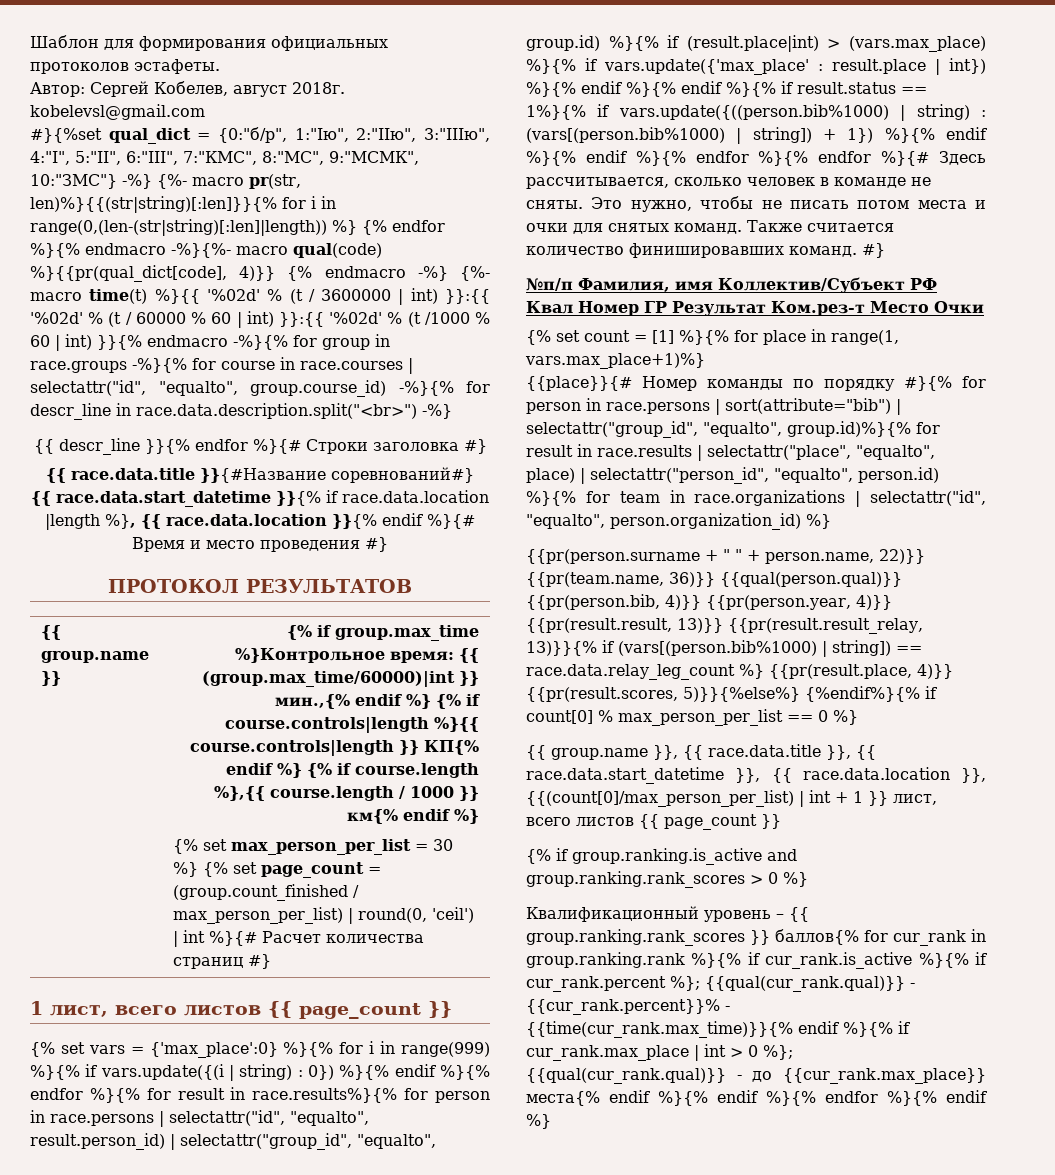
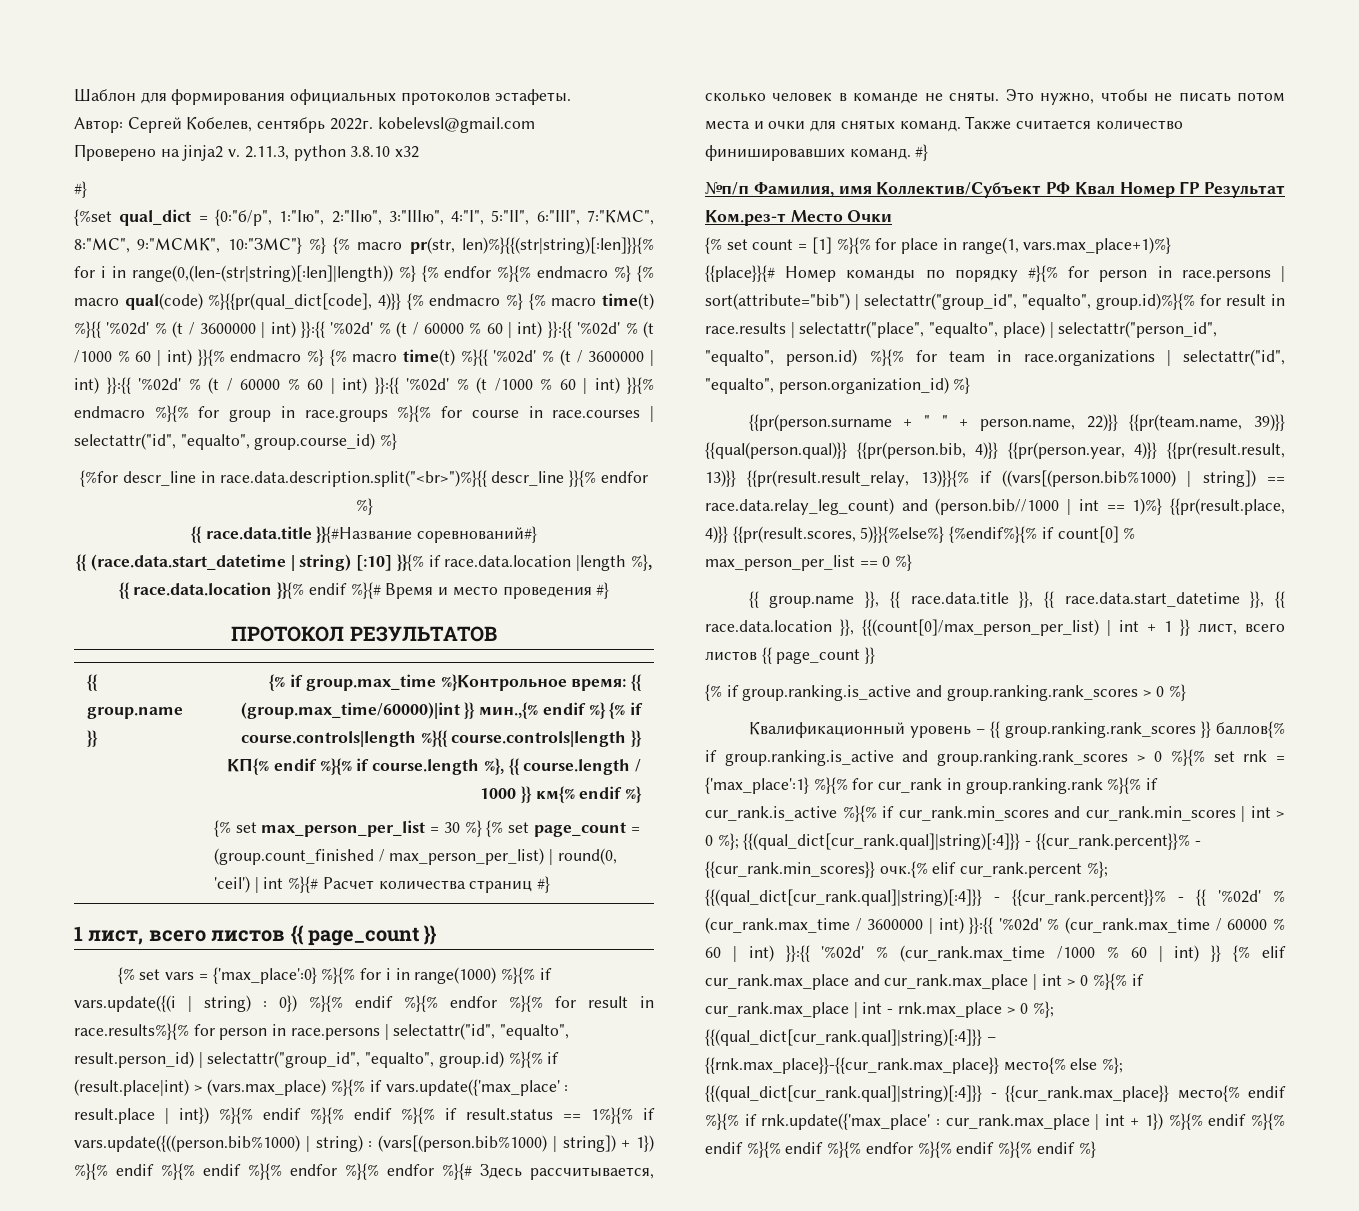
[233,82,345,97] август 2018г. -> [257,117,373,133] сентябрь 2022г.
[30,128,102,143] #}{%set -> [74,144,420,161] [74,181,87,198] [74,209,112,226] Проверено на jinja2 v. 2.11.3, python 3.8.10 x32 // #} // {%set
[122,174,187,189] -%} {%- -> [308,237,351,254] %} {%
[171,243,231,258] -%}{%- -> [614,265,654,282] %} {%
[417,266,490,281] -%} {%- -> [506,293,546,310] %} {%
[233,335,288,350] -%}{% -> [306,349,654,366] [74,377,654,394] [74,405,189,422] %} {% macro time(t) %}{{ '%02d' % (t / 3600000 | int) }}:{{ '%02d' % (t / 60000 % 60 | int) }}:{{ '%02d' % (t /1000 % 60 | int) }}{% endmacro %}{%
[132,358,187,373] -%}{% -> [397,405,432,422] %}{%
[398,381,490,396] [30,403,452,420] [33,438,487,455] -%}{% for descr_line in race.data.description.split("<br>") -%} // {{ descr_line }}{% endfor %}{# Строки заголовка #} -> [380,433,398,450] [80,470,648,487] [355,498,373,515] %} // {%for descr_line in race.data.description.split("<br>")%}{{ descr_line }}{% endfor %}
[56,491,271,507] race.data.start_datetime -> [90,554,393,571] (race.data.start_datetime | string) [:10]
[277,763,480,778] [214,786,266,801] %} {% if course.length %},{{ -> [319,758,520,775] %}{% if course.length %}, {{
[401,1042,491,1057] range(999) -> [414,967,497,984] range(1000)
[669,572,715,587] 36)}} -> [1254,414,1285,431] 39)}}
[618,640,817,656] (vars[(person.bib%1000) -> [1002,470,1177,487] ((vars[(person.bib%1000)
[526,664,764,680] race.data.relay_leg_count %} -> [705,498,1163,515] race.data.relay_leg_count) and (person.bib//1000 | int == 1)%}
(859, 937) none -> [705,749,1285,766] [705,777,848,794] if group.ranking.is_active and group.ranking.rank_scores > 0 %}{% set rnk = {'max_place':1} %}{%
[526,976,915,992] [526,999,730,1015] [526,1021,839,1038] cur_rank.percent %}; {{qual(cur_rank.qual)}} - {{cur_rank.percent}}% - {{time(cur_rank.max_time)}}{% endif -> [898,806,1285,822] [705,833,1201,850] [705,861,1108,878] [705,889,1285,906] [705,917,1285,934] [705,945,1286,962] [705,974,1089,990] cur_rank.min_scores and cur_rank.min_scores | int > 0 %}; {{(qual_dict[cur_rank.qual]|string)[:4]}} - {{cur_rank.percent}}% - {{cur_rank.min_scores}} очк.{% elif cur_rank.percent %}; {{(qual_dict[cur_rank.qual]|string)[:4]}} - {{cur_rank.percent}}% - {{ '%02d' % (cur_rank.max_time / 3600000 | int) }}:{{ '%02d' % (cur_rank.max_time / 60000 % 60 | int) }}:{{ '%02d' % (cur_rank.max_time /1000 % 60 | int) }} {% elif cur_rank.max_place and cur_rank.max_place | int > 0
[730,1045,793,1060] [526,1068,986,1084] [526,1091,600,1106] > 0 %}; {{qual(cur_rank.qual)}} - до {{cur_rank.max_place}} места{% -> [887,1001,1055,1018] [705,1029,996,1046] [705,1057,1124,1074] [705,1085,1286,1102] [705,1113,1285,1130] - rnk.max_place > 0 %}; {{(qual_dict[cur_rank.qual]|string)[:4]}} – {{rnk.max_place}}-{{cur_rank.max_place}} место{% else %}; {{(qual_dict[cur_rank.qual]|string)[:4]}} - {{cur_rank.max_place}} место{% endif %}{% if rnk.update({'max_place' : cur_rank.max_place | int + 1}) %}{% endif %}{%
(987, 1096) none -> [998,1141,1075,1158] %}{% endif

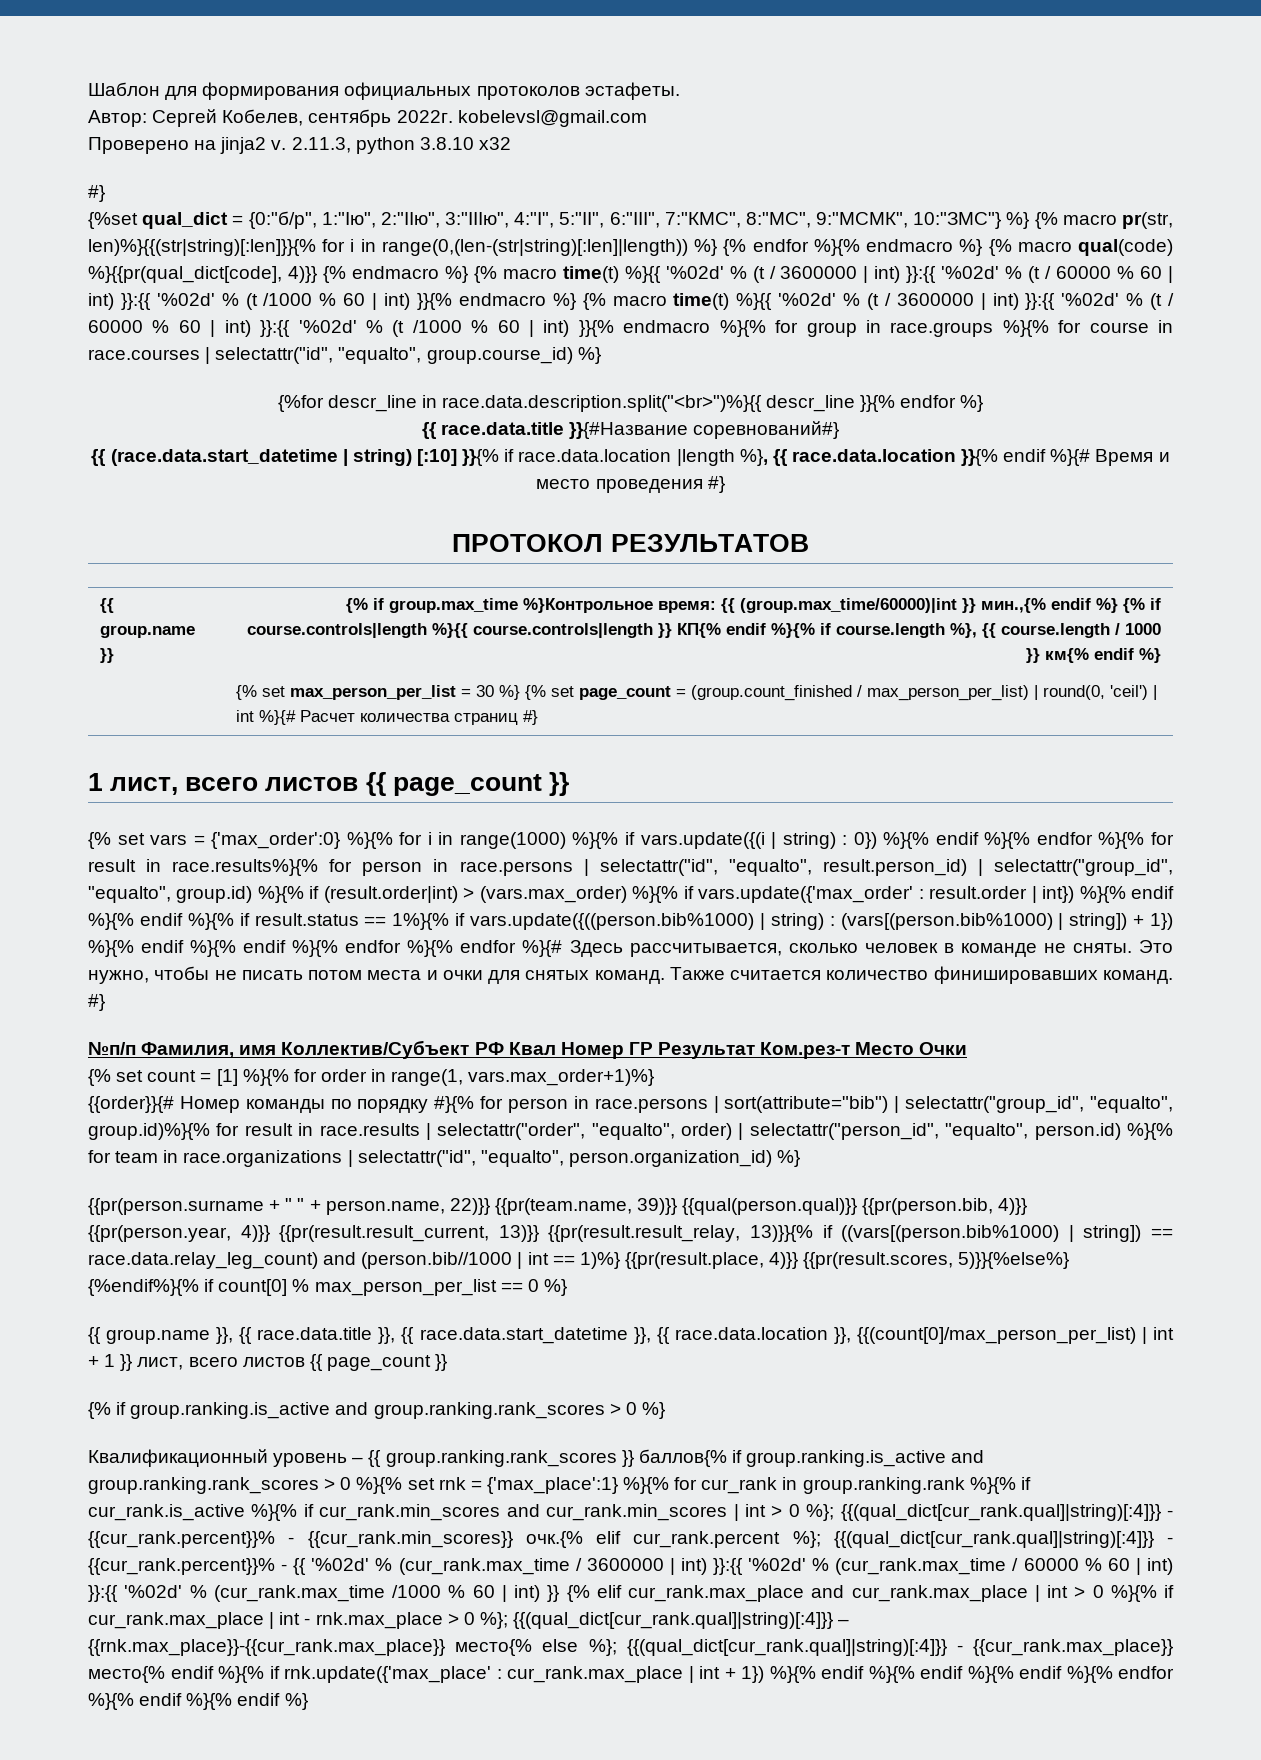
[212,967,317,984] {'max_place':0} -> [211,832,341,849] {'max_order':0}
[74,1079,569,1096] [74,1108,155,1124] (result.place|int) > (vars.max_place) %}{% if vars.update({'max_place' : result.place -> [323,886,1028,903] (result.order|int) > (vars.max_order) %}{% if vars.update({'max_order' : result.order
[901,238,939,254] place -> [320,1069,367,1082] order
[1023,237,1172,254] [705,265,775,282] vars.max_place+1)%} // {{place}}{# -> [468,1069,655,1086] [88,1096,174,1113] vars.max_order+1)%} // {{order}}{#
[799,321,1045,338] selectattr("place", "equalto", place) -> [437,1123,733,1140] selectattr("order", "equalto", order)
[1167,442,1285,459] {{pr(result.result, -> [279,1225,490,1242] {{pr(result.result_current,

